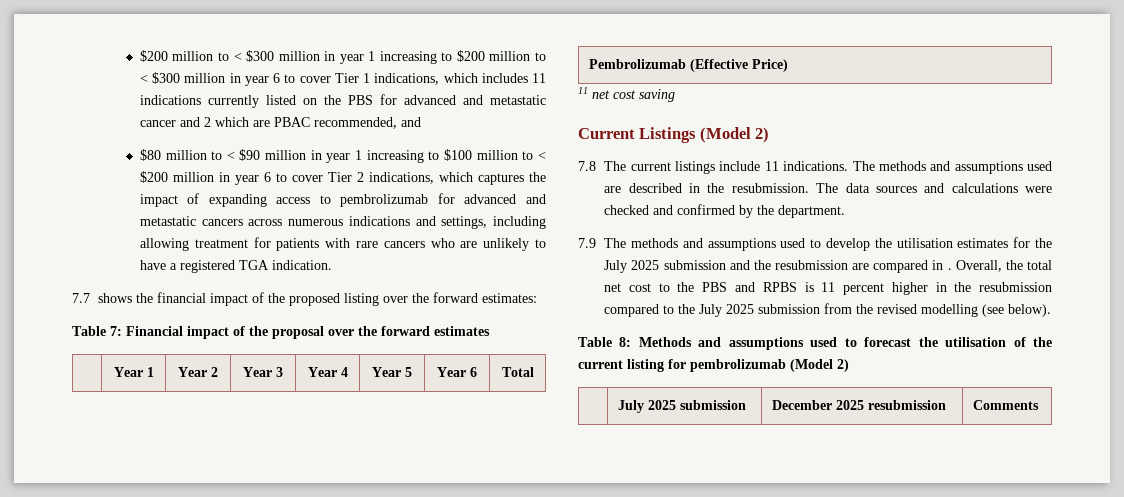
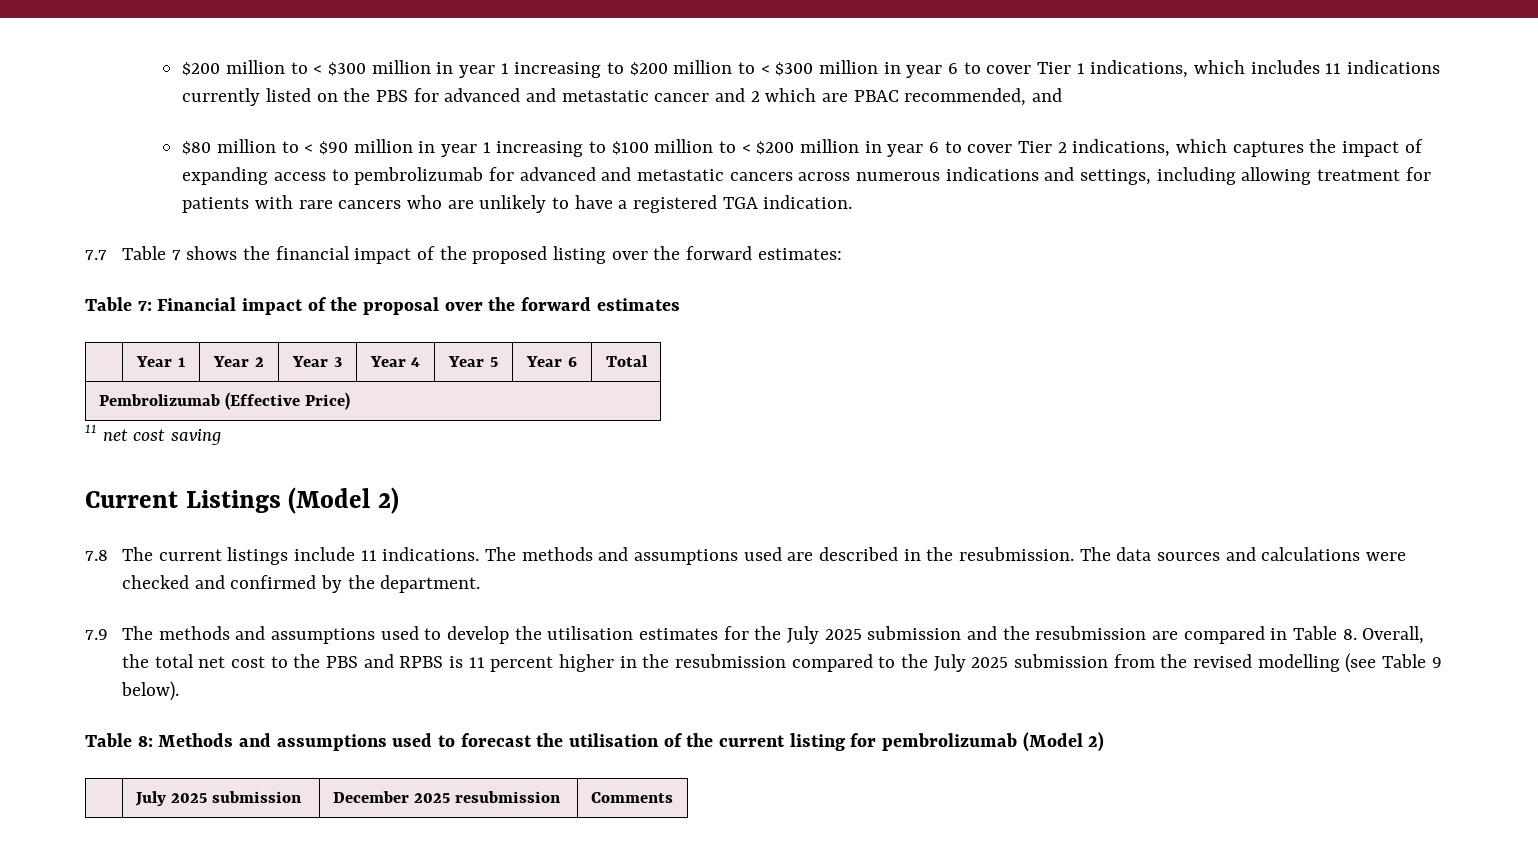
(90, 298) none -> [122,246,181,260] Table 7
[947,268,952,270] . -> [1293,626,1357,640] Table 8.
(1005, 310) none -> [1382,654,1442,668] Table 9

